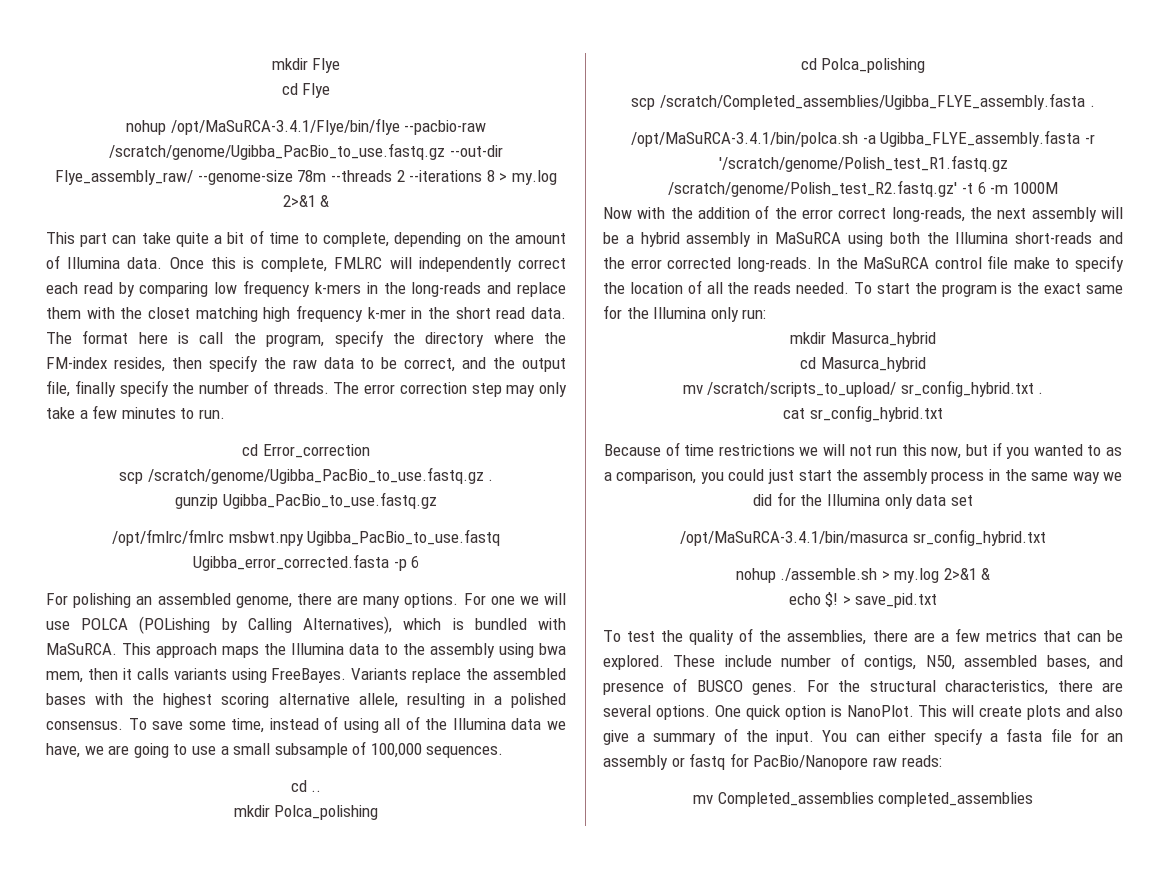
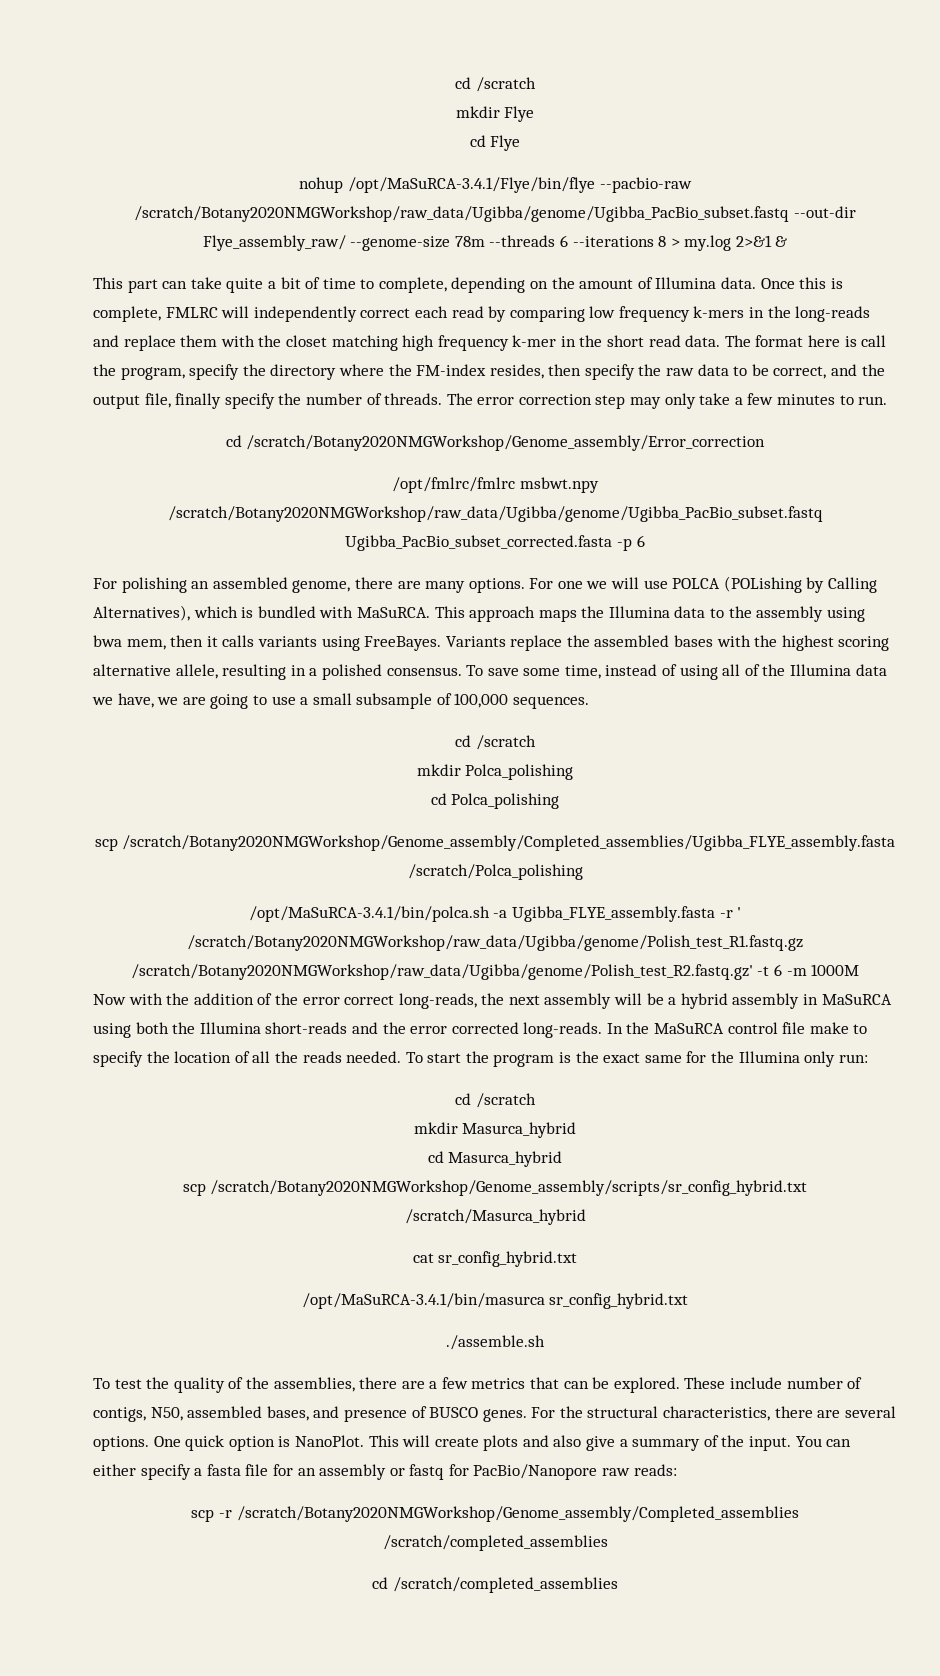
(271, 64) none -> [455,77,536,92] cd /scratch //
[109,143,446,160] /scratch/genome/Ugibba_PacBio_to_use.fastq.gz -> [134,206,790,222] /scratch/Botany2020NMGWorkshop/raw_data/Ugibba/genome/Ugibba_PacBio_subset.fastq
[396,170,405,182] 2 -> [559,235,568,247] 6
[262,444,370,458] [118,467,494,484] [175,492,437,509] Error_correction // scp /scratch/genome/Ugibba_PacBio_to_use.fastq.gz . // gunzip Ugibba_PacBio_to_use.fastq.gz -> [246,435,766,451] /scratch/Botany2020NMGWorkshop/Genome_assembly/Error_correction
[307,529,501,546] [192,554,389,571] Ugibba_PacBio_to_use.fastq Ugibba_error_corrected.fasta -> [167,506,823,522] [345,535,613,551] /scratch/Botany2020NMGWorkshop/raw_data/Ugibba/genome/Ugibba_PacBio_subset.fastq Ugibba_PacBio_subset_corrected.fasta
[311,790,322,792] .. -> [475,735,536,750] /scratch
[660,93,1095,110] /scratch/Completed_assemblies/Ugibba_FLYE_assembly.fasta . -> [122,835,896,851] [407,864,583,880] /scratch/Botany2020NMGWorkshop/Genome_assembly/Completed_assemblies/Ugibba_FLYE_assembly.fasta /scratch/Polca_polishing
[718,155,1008,172] [668,180,958,197] '/scratch/genome/Polish_test_R1.fastq.gz /scratch/genome/Polish_test_R2.fastq.gz' -> [737,907,742,918] [187,935,803,951] [130,964,753,980] ' /scratch/Botany2020NMGWorkshop/raw_data/Ugibba/genome/Polish_test_R1.fastq.gz /scratch/Botany2020NMGWorkshop/raw_data/Ugibba/genome/Polish_test_R2.fastq.gz'
(767, 314) none -> [455,1093,536,1108] // cd /scratch
[682,380,1044,397] [783,405,943,422] [604,442,1122,459] [603,469,1123,484] [753,492,973,509] mv /scratch/scripts_to_upload/ sr_config_hybrid.txt . // cat sr_config_hybrid.txt // Because of time restrictions we will not run this now, but if you wanted to as a comparison, you could just start the assembly process in the same way we did for the Illumina only data set -> [182,1180,808,1196] [404,1209,586,1225] [412,1251,578,1267] scp /scratch/Botany2020NMGWorkshop/Genome_assembly/scripts/sr_config_hybrid.txt /scratch/Masurca_hybrid // cat sr_config_hybrid.txt
[735,568,776,583] nohup -> (689, 1301) none
[881,568,991,583] [788,592,938,608] > my.log 2>&1 & // echo $! > save_pid.txt -> (545, 1342) none
[692,792,1034,807] mv Completed_assemblies completed_assemblies -> [191,1506,799,1522] [382,1535,608,1551] [372,1577,618,1593] scp -r /scratch/Botany2020NMGWorkshop/Genome_assembly/Completed_assemblies /scratch/completed_assemblies // cd /scratch/completed_assemblies

